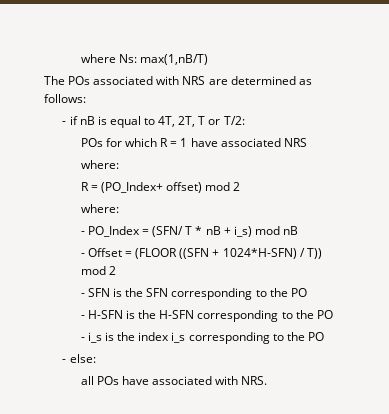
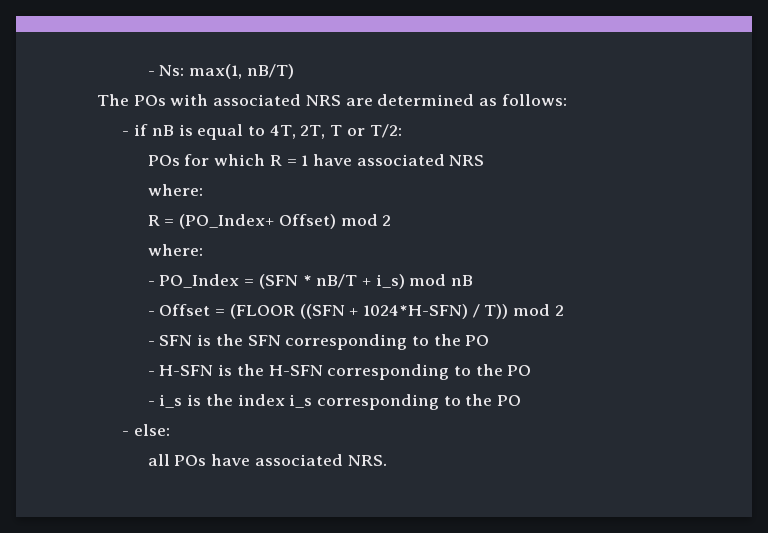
[80,54,209,65] where Ns: max(1,nB/T) -> [147,64,294,79] - Ns: max(1, nB/T)
[93,76,180,85] associated with -> [170,94,302,106] with associated
[166,182,203,193] offset) -> [278,214,336,229] Offset)
[152,226,221,237] (SFN/ T * nB -> [258,274,358,289] (SFN * nB/T
[215,376,239,385] with -> (343, 460) none

